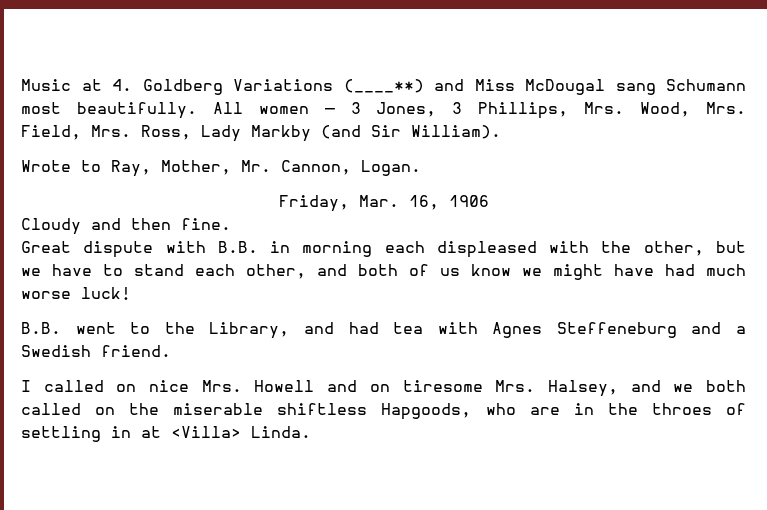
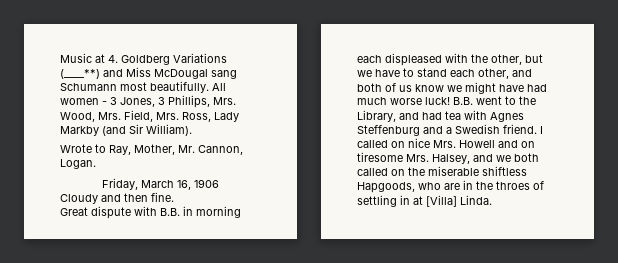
[324,108,335,114] — -> [102,101,107,105] -
[358,195,399,207] Mar. -> [141,180,174,188] March
(131, 293) // -> (450, 101) none
[556,322,677,338] Steffeneburg -> [357,125,420,136] Steffenburg
(171, 351) // -> (537, 129) none
[171,426,241,438] <Villa> -> [426,195,457,207] [Villa]

